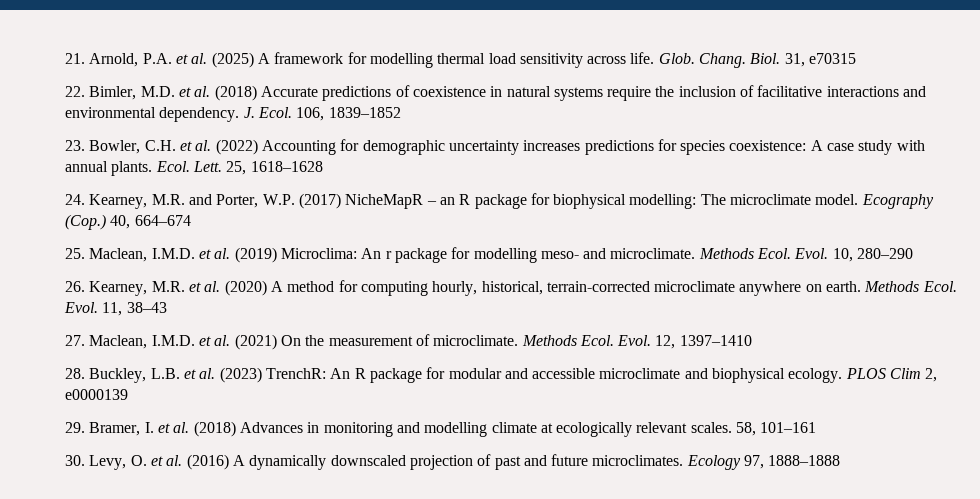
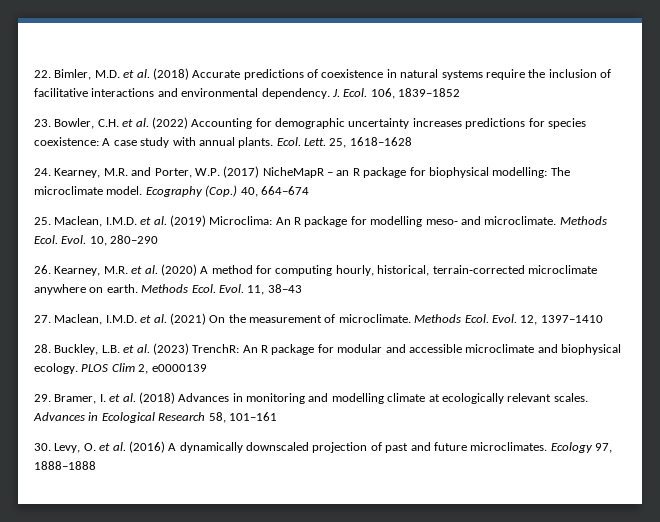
[65,52,857,68] 21. Arnold, P.A. et al. (2025) A framework for modelling thermal load sensitivity across life. Glob. Chang. Biol. 31, e70315 // -> (34, 74) none
[385,251,392,259] r -> [294,217,301,225] R
(732, 427) none -> [33,412,206,423] Advances in Ecological Research

